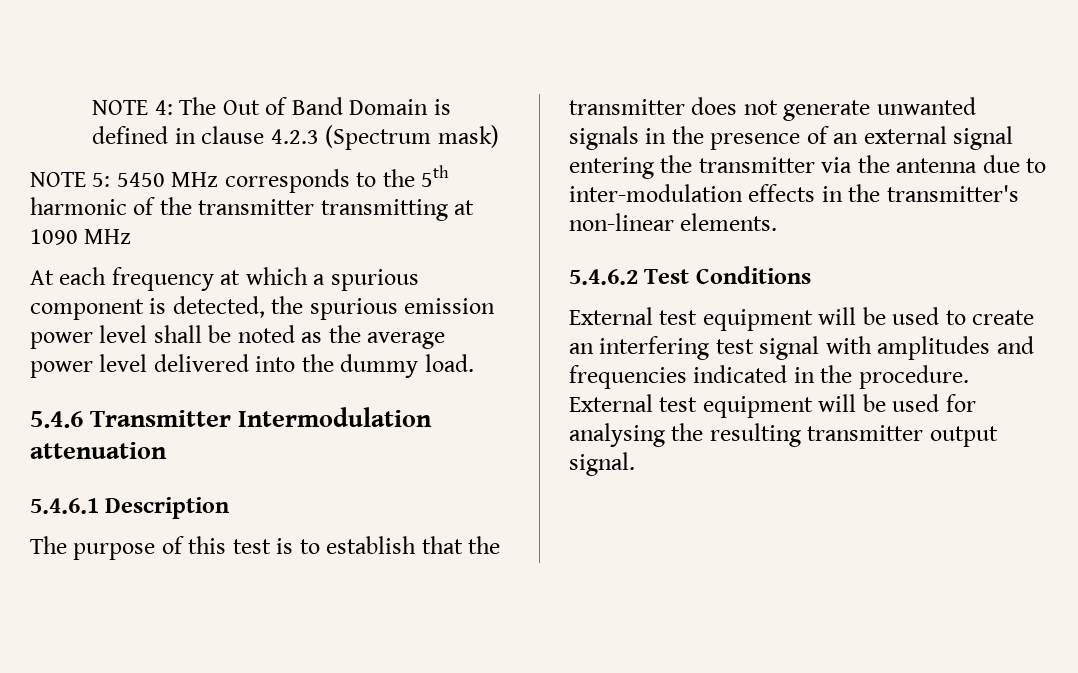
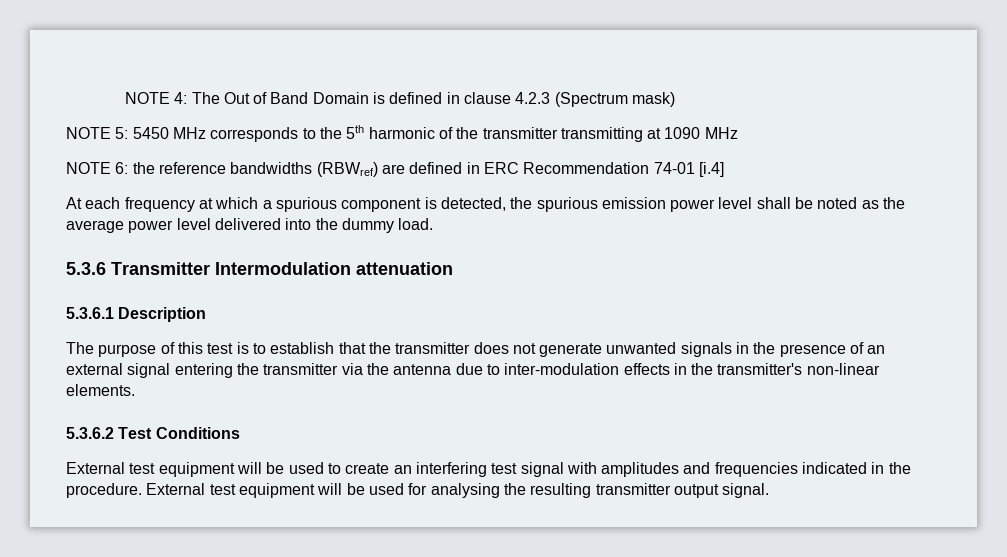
(132, 236) none -> [66,162,724,177] // NOTE 6: the reference bandwidths (RBWref) are defined in ERC Recommendation 74-01 [i.4]
[30,411,83,428] 5.4.6 -> [66,262,106,275] 5.3.6
[30,498,99,514] 5.4.6.1 -> [66,307,114,319] 5.3.6.1
[569,269,638,285] 5.4.6.2 -> [66,427,114,439] 5.3.6.2

